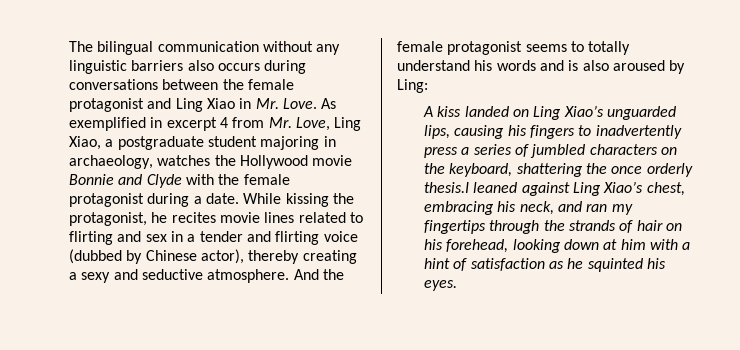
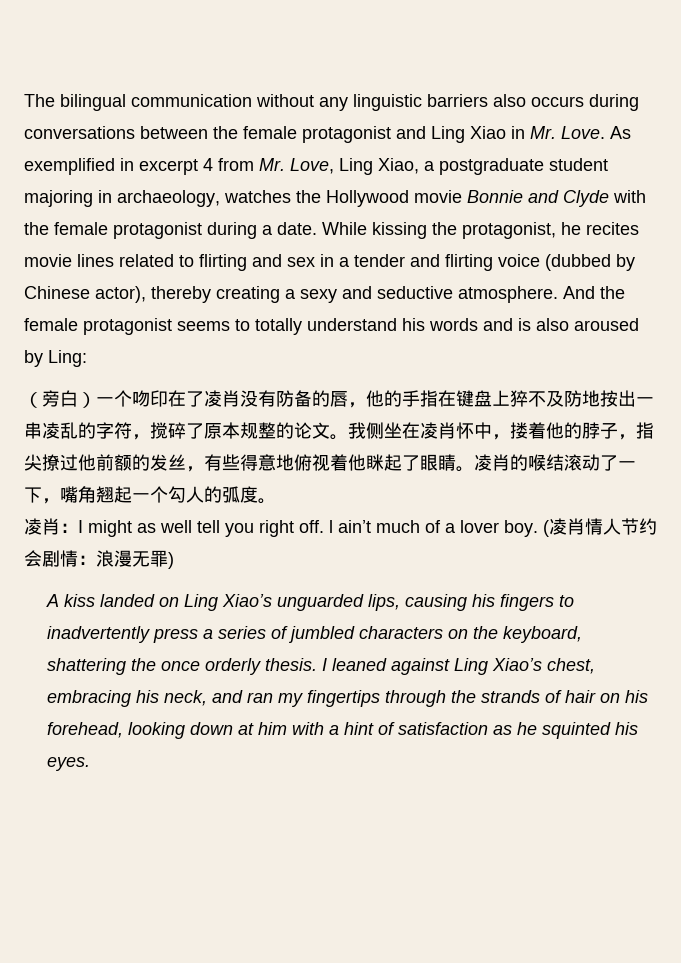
(428, 86) none -> [24,390,654,408] [24,422,654,440] [24,454,636,472] [24,486,276,504] [24,518,657,537] [24,550,174,569] // （旁白）一个吻印在了凌肖没有防备的唇，他的手指在键盘上猝不及防地按出一串凌乱的字符，搅碎了原本规整的论文。我侧坐在凌肖怀中，搂着他的脖子，指尖撩过他前额的发丝，有些得意地俯视着他眯起了眼睛。凌肖的喉结滚动了一下，嘴角翘起一个勾人的弧度。 // 凌肖：I might as well tell you right off. l ain’t much of a lover boy. (凌肖情人节约会剧情：浪漫无罪)
[424,182,470,193] thesis.I -> [264,658,327,671] thesis. I

